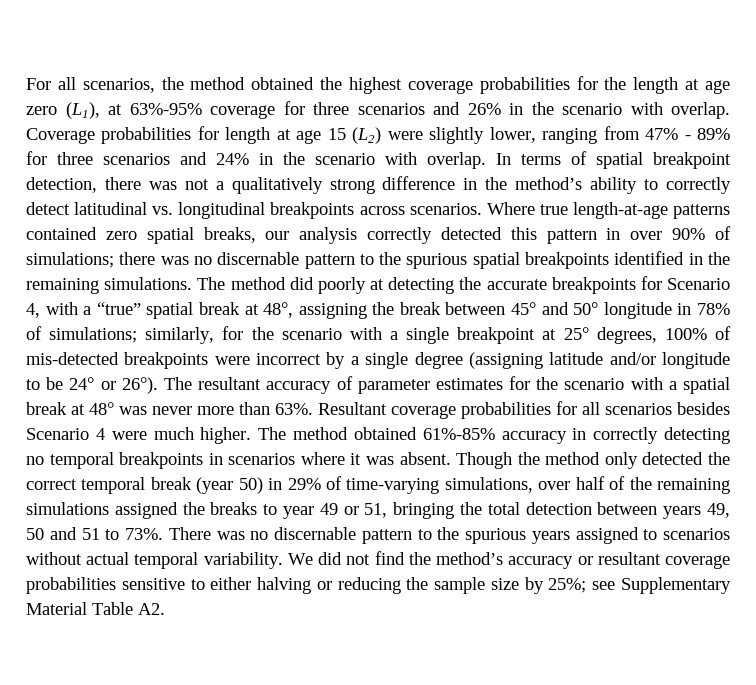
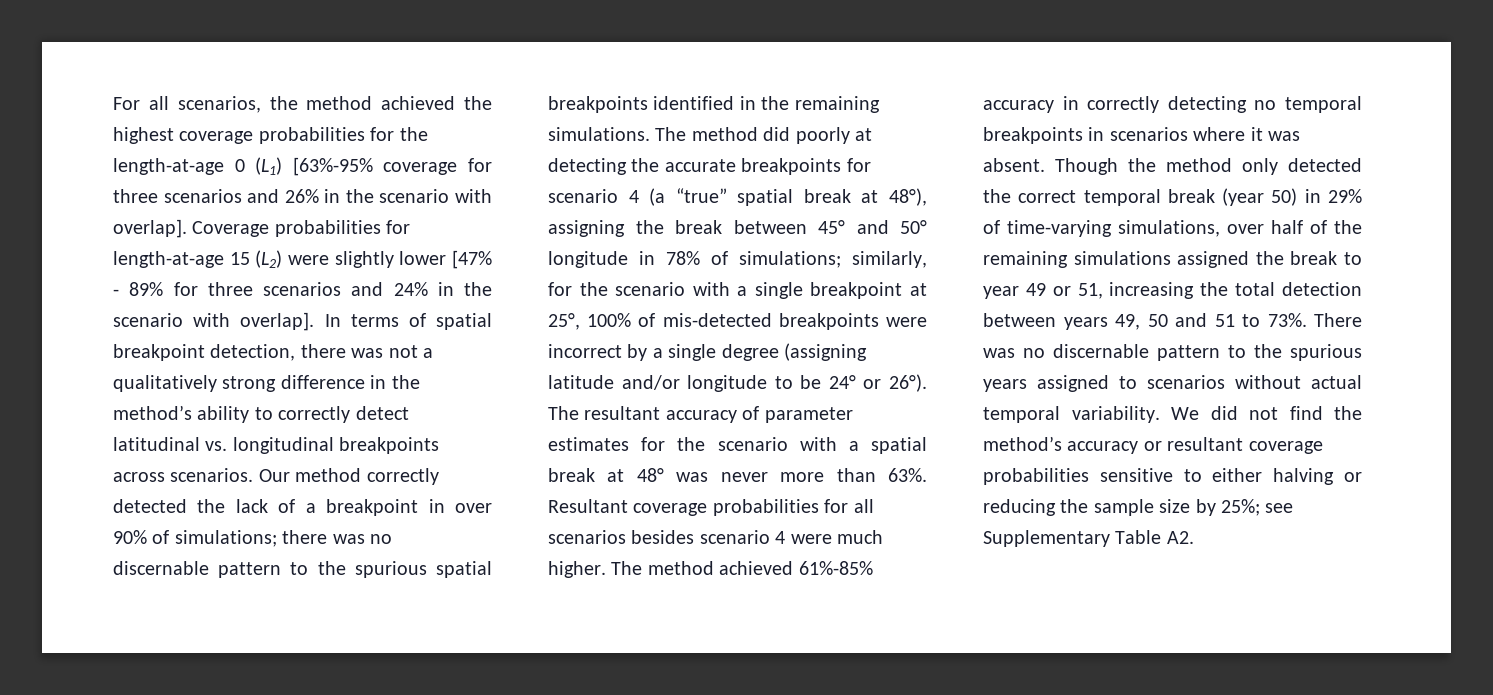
[251,77,315,90] obtained -> [381,96,456,110] achieved
[633,77,731,94] [26,102,202,119] length at age zero (L1), at 63%-95% -> [113,157,373,176] length-at-age 0 (L1) [63%-95%
[671,102,730,119] overlap. -> [113,219,187,238] overlap].
[225,127,322,144] length at age -> [113,251,224,268] length-at-age
[489,126,679,144] lower, ranging from 47% -> [399,250,492,269] lower [47%
[427,152,486,169] overlap. -> [240,312,315,331] overlap].
[486,202,731,219] [26,227,597,244] Where true length-at-age patterns contained zero spatial breaks, our analysis correctly detected this pattern -> [258,468,439,485] [113,499,419,516] Our method correctly detected the lack of a breakpoint
[667,278,730,290] [26,302,92,318] Scenario 4, with a -> [548,188,666,206] scenario 4 (a
[263,302,294,318] 48°, -> [889,188,927,206] 48°),
[563,327,657,344] 25° degrees, -> [548,313,580,330] 25°,
[26,428,89,440] Scenario -> [699,530,770,544] scenario
[353,427,417,440] obtained -> [719,561,794,575] achieved
[210,502,258,515] breaks -> [1290,251,1338,265] break
[393,502,455,519] bringing -> [1109,282,1195,299] increasing
[26,602,87,615] Material -> (1110, 538) none

